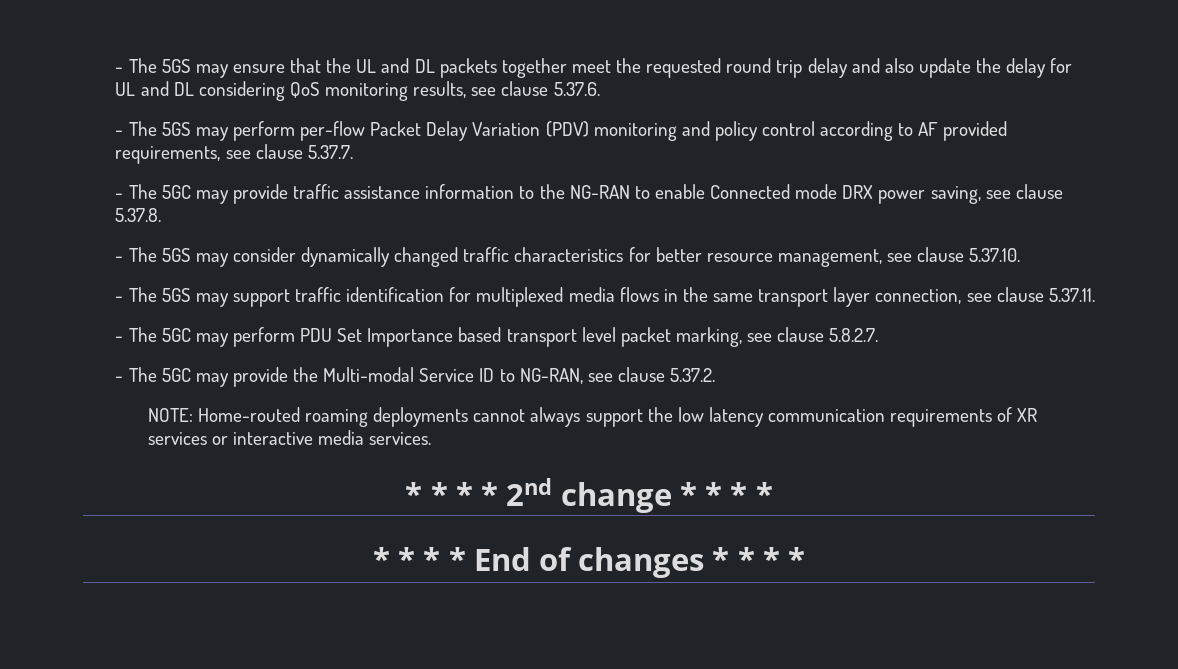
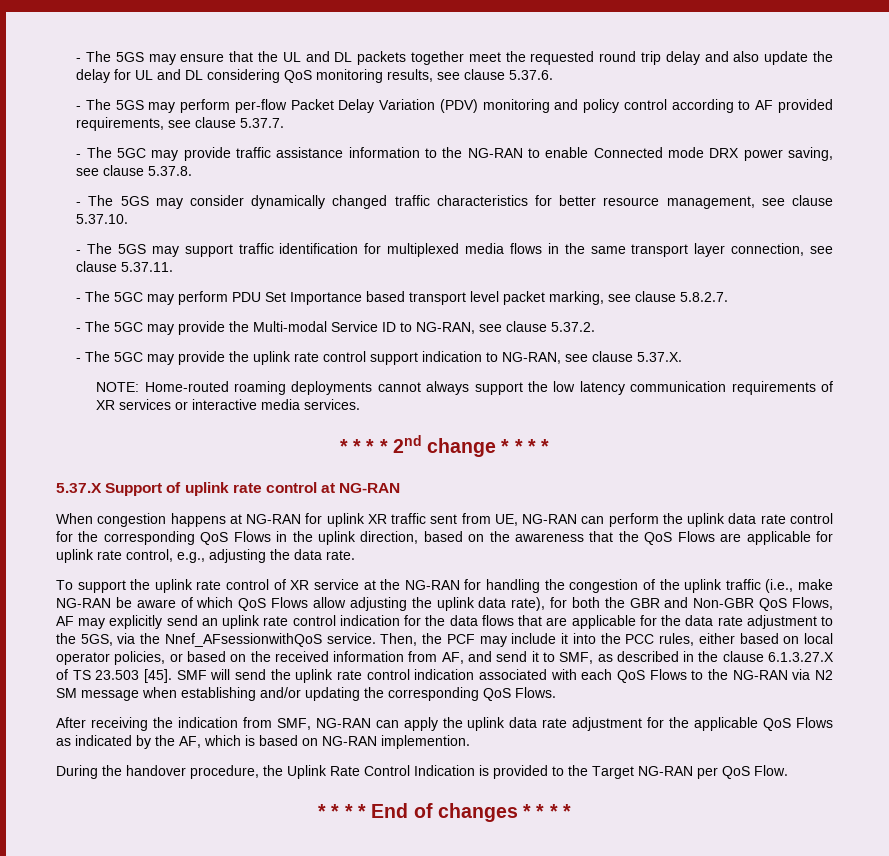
(716, 375) none -> [76,351,683,365] // - The 5GC may provide the uplink rate control support indication to NG-RAN, see clause 5.37.X.
(773, 494) none -> [56,482,401,496] [56,513,834,527] [56,531,834,545] [56,549,355,563] [56,579,833,593] [56,597,834,611] [56,615,833,629] [56,633,833,647] [56,651,834,665] [56,669,833,683] [56,687,556,701] [56,717,834,731] [56,735,470,749] [56,765,788,779] // 5.37.X Support of uplink rate control at NG-RAN // When congestion happens at NG-RAN for uplink XR traffic sent from UE, NG-RAN can perform the uplink data rate control for the corresponding QoS Flows in the uplink direction, based on the awareness that the QoS Flows are applicable for uplink rate control, e.g., adjusting the data rate. // To support the uplink rate control of XR service at the NG-RAN for handling the congestion of the uplink traffic (i.e., make NG-RAN be aware of which QoS Flows allow adjusting the uplink data rate), for both the GBR and Non-GBR QoS Flows, AF may explicitly send an uplink rate control indication for the data flows that are applicable for the data rate adjustment to the 5GS, via the Nnef_AFsessionwithQoS service. Then, the PCF may include it into the PCC rules, either based on local operator policies, or based on the received information from AF, and send it to SMF, as described in the clause 6.1.3.27.X of TS 23.503 [45]. SMF will send the uplink rate control indication associated with each QoS Flows to the NG-RAN via N2 SM message when establishing and/or updating the corresponding QoS Flows. // After receiving the indication from SMF, NG-RAN can apply the uplink data rate adjustment for the applicable QoS Flows as indicated by the AF, which is based on NG-RAN implemention. // During the handover procedure, the Uplink Rate Control Indication is provided to the Target NG-RAN per QoS Flow.

